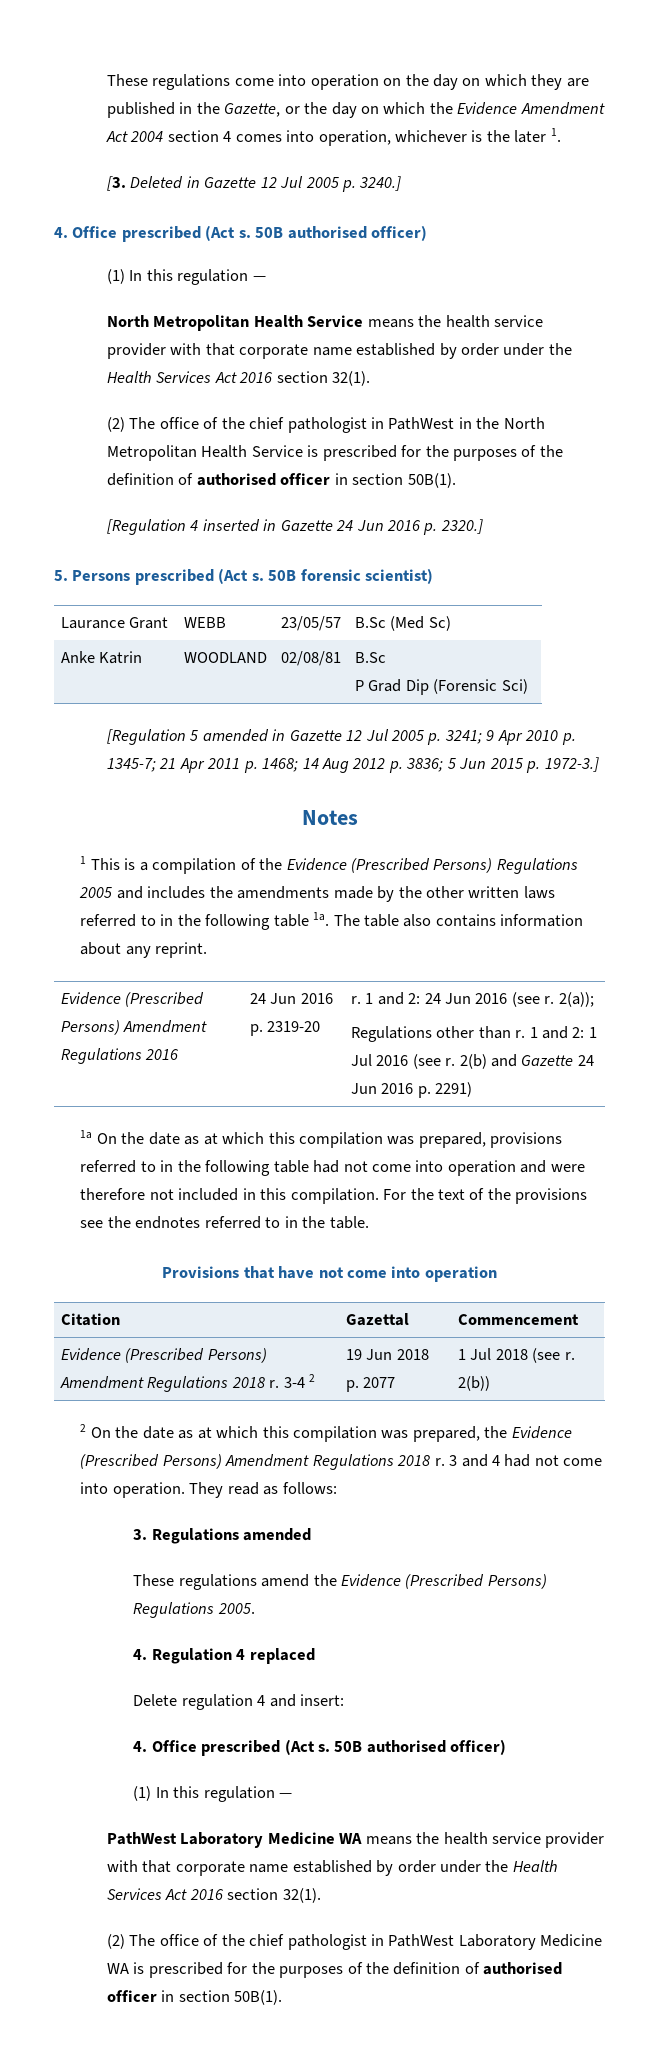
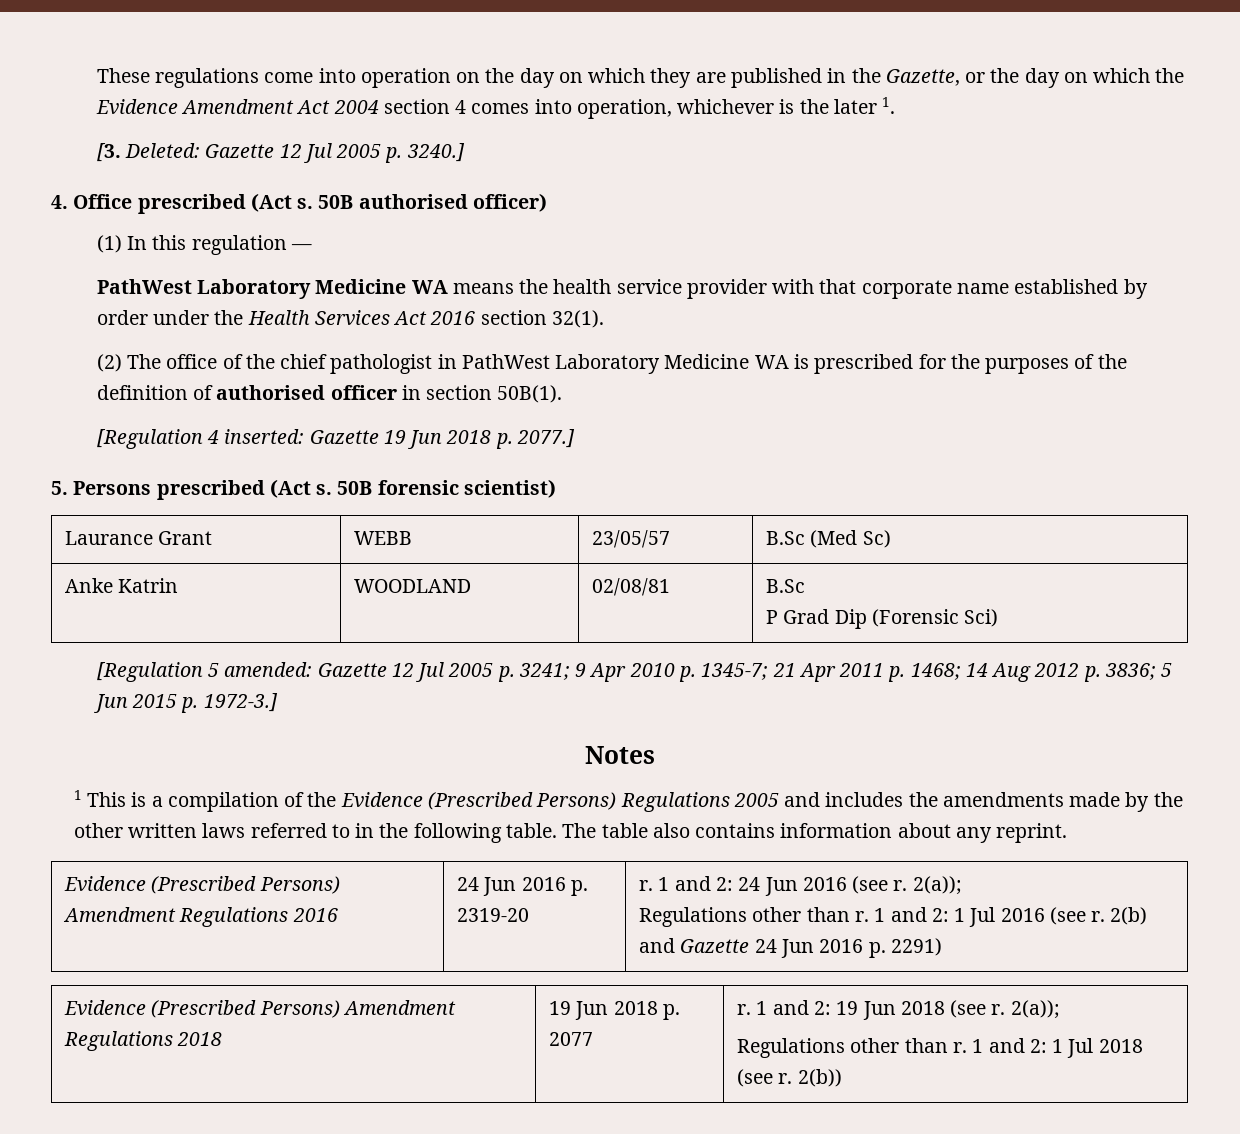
[130,176,200,189] Deleted in -> [125,143,201,158] Deleted:
[106,315,543,331] [106,343,572,359] [106,371,371,386] [106,417,545,433] [106,445,563,461] [106,473,456,488] [106,519,483,535] [54,568,434,585] [60,617,169,629] [183,617,226,628] [280,616,341,631] [354,616,451,631] [60,651,143,664] [183,652,267,663] [280,651,341,666] [354,652,386,663] [354,679,528,695] [106,729,576,745] [106,757,599,773] [301,810,358,825] [80,856,578,874] [79,886,555,902] [80,912,584,930] [80,942,208,958] [60,992,205,1007] [60,1020,208,1035] [60,1048,180,1064] [249,993,333,1004] [249,1021,321,1036] [350,992,594,1007] [350,1026,597,1042] [350,1054,594,1069] [350,1082,473,1098] [80,1130,563,1148] [80,1160,585,1176] [80,1188,588,1204] [80,1216,369,1229] [162,1266,497,1282] [60,1313,120,1326] [345,1313,409,1326] [457,1314,579,1325] [60,1348,267,1363] [59,1374,315,1392] [345,1349,429,1360] [345,1377,396,1392] [457,1348,575,1363] [457,1376,490,1391] [80,1424,572,1442] [80,1454,603,1470] [80,1482,337,1498] [133,1528,312,1544] [133,1574,547,1590] [133,1602,255,1618] [133,1648,315,1664] [133,1694,344,1710] [133,1739,507,1756] [133,1786,292,1802] // North Metropolitan Health Service means the health service provider with that corporate name established by order under the Health Services Act 2016 section 32(1). // (2) The office of the chief pathologist in PathWest in the North Metropolitan Health Service is prescribed for the purposes of the definition of authorised officer in section 50B(1). // [Regulation 4 inserted in Gazette 24 Jun 2016 p. 2320.] // 5. Persons prescribed (Act s. 50B forensic scientist) // Laurance Grant | WEBB | 23/05/57 | B.Sc (Med Sc) // Anke Katrin | WOODLAND | 02/08/81 | B.Sc // P Grad Dip (Forensic Sci) // [Regulation 5 amended in Gazette 12 Jul 2005 p. 3241; 9 Apr 2010 p. 1345-7; 21 Apr 2011 p. 1468; 14 Aug 2012 p. 3836; 5 Jun 2015 p. 1972-3.] // Notes // 1 This is a compilation of the Evidence (Prescribed Persons) Regulations 2005 and includes the amendments made by the other written laws referred to in the following table 1a. The table also contains information about any reprint. // Evidence (Prescribed Persons) Amendment Regulations 2016 | 24 Jun 2016 p. 2319-20 | r. 1 and 2: 24 Jun 2016 (see r. 2(a)); // Regulations other than r. 1 and 2: 1 Jul 2016 (see r. 2(b) and Gazette 24 Jun 2016 p. 2291) // 1a On the date as at which this compilation was prepared, provisions referred to in the following table had not come into operation and were therefore not included in this compilation. For the text of the provisions see the endnotes referred to in the table. // Provisions that have not come into operation // Citation | Gazettal | Commencement // Evidence (Prescribed Persons) Amendment Regulations 2018 r. 3-4 2 | 19 Jun 2018 p. 2077 | 1 Jul 2018 (see r. 2(b)) // 2 On the date as at which this compilation was prepared, the Evidence (Prescribed Persons) Amendment Regulations 2018 r. 3 and 4 had not come into operation. They read as follows: // 3. Regulations amended // These regulations amend the Evidence (Prescribed Persons) Regulations 2005. // 4. Regulation 4 replaced // Delete regulation 4 and insert: // 4. Office prescribed (Act s. 50B authorised officer) // (1) In this regulation — -> (312, 247) none
(283, 1997) none -> [96,429,575,449] [51,479,556,500] [65,531,213,545] [354,531,413,545] [592,530,671,548] [766,530,891,548] [65,578,179,593] [354,579,472,593] [592,578,671,596] [766,579,806,593] [766,609,999,629] [96,662,1173,682] [92,693,278,713] [584,746,655,764] [73,790,1183,812] [73,823,1068,843] [64,876,340,894] [63,907,338,927] [457,877,588,896] [457,908,530,922] [639,876,962,896] [639,907,1148,927] [639,938,942,958] [64,1000,456,1018] [64,1031,223,1051] [549,1001,680,1020] [549,1032,594,1046] [737,1000,1060,1020] [737,1038,1143,1058] [737,1069,842,1087] // [Regulation 4 inserted: Gazette 19 Jun 2018 p. 2077.] // 5. Persons prescribed (Act s. 50B forensic scientist) // Laurance Grant | WEBB | 23/05/57 | B.Sc (Med Sc) // Anke Katrin | WOODLAND | 02/08/81 | B.Sc // P Grad Dip (Forensic Sci) // [Regulation 5 amended: Gazette 12 Jul 2005 p. 3241; 9 Apr 2010 p. 1345-7; 21 Apr 2011 p. 1468; 14 Aug 2012 p. 3836; 5 Jun 2015 p. 1972-3.] // Notes // 1 This is a compilation of the Evidence (Prescribed Persons) Regulations 2005 and includes the amendments made by the other written laws referred to in the following table. The table also contains information about any reprint. // Evidence (Prescribed Persons) Amendment Regulations 2016 | 24 Jun 2016 p. 2319-20 | r. 1 and 2: 24 Jun 2016 (see r. 2(a)); // Regulations other than r. 1 and 2: 1 Jul 2016 (see r. 2(b) and Gazette 24 Jun 2016 p. 2291) // Evidence (Prescribed Persons) Amendment Regulations 2018 | 19 Jun 2018 p. 2077 | r. 1 and 2: 19 Jun 2018 (see r. 2(a)); // Regulations other than r. 1 and 2: 1 Jul 2018 (see r. 2(b))

